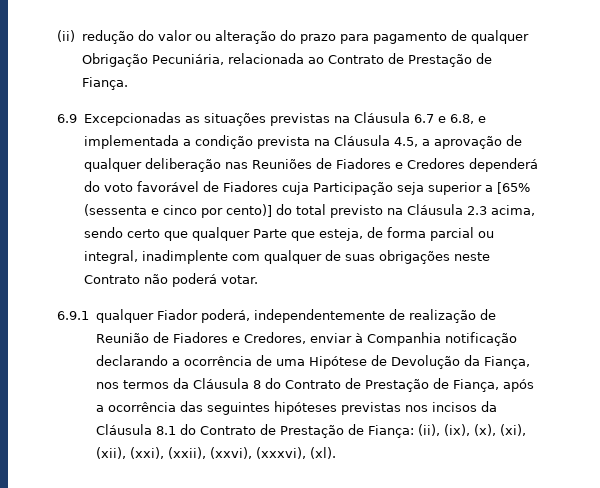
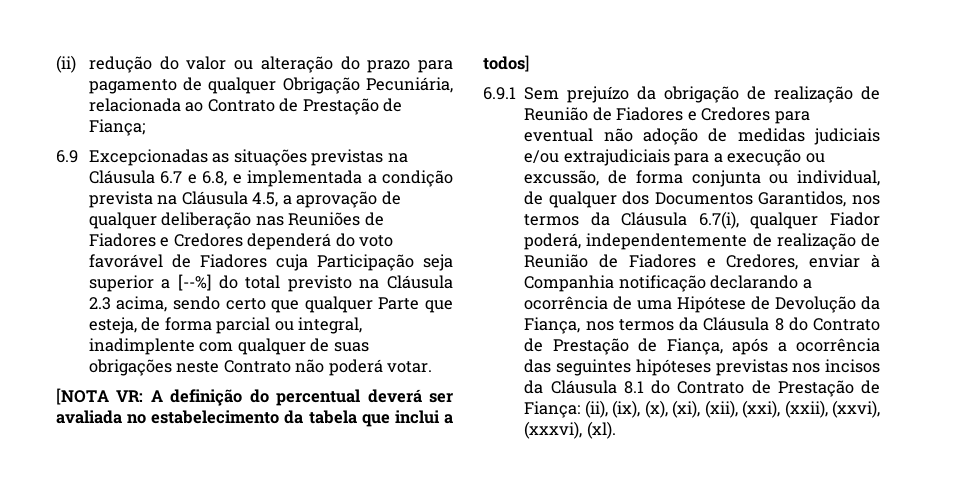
[81,77,128,90] Fiança. -> [88,119,145,136] Fiança;
[496,182,530,194] [83,204,272,218] [65% (sessenta e cinco por cento)] -> [178,274,212,291] [--%]
[57,311,89,320] 6.9.1 -> [56,388,453,406] [56,410,454,427] [483,55,529,72] [483,86,880,103] [524,107,810,124] [524,128,880,145] [524,149,825,166] [524,170,880,187] [524,191,880,208] [524,211,739,229] [NOTA VR: A definição do percentual deverá ser avaliada no estabelecimento da tabela que inclui a todos] // 6.9.1 Sem prejuízo da obrigação de realização de Reunião de Fiadores e Credores para eventual não adoção de medidas judiciais e/ou extrajudiciais para a execução ou excussão, de forma conjunta ou individual, de qualquer dos Documentos Garantidos, nos termos da Cláusula 6.7(i),

